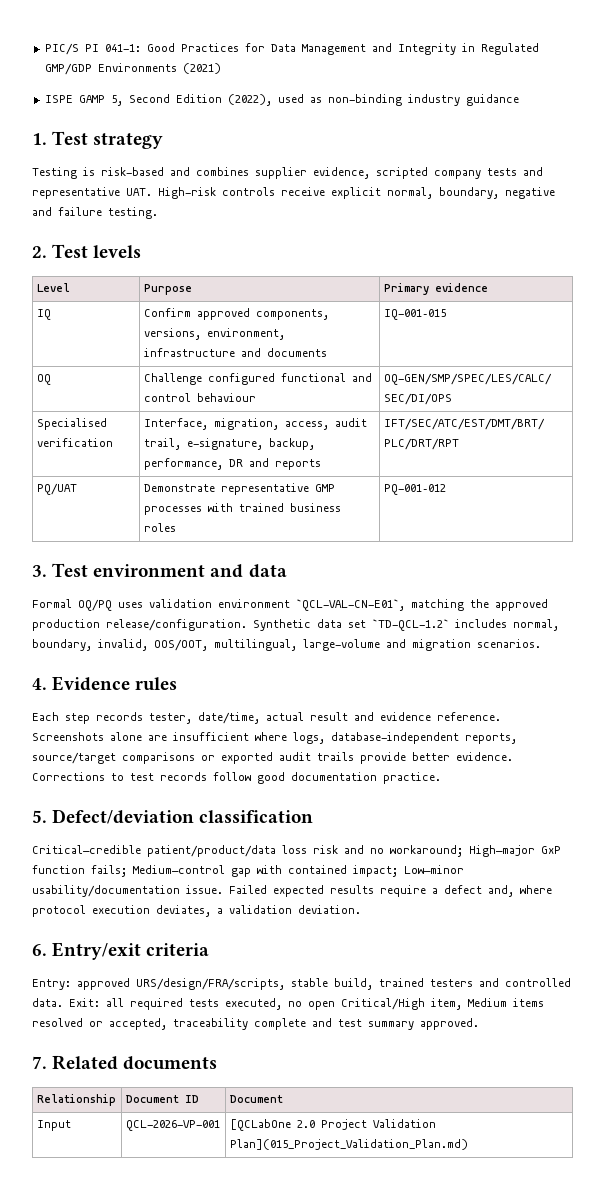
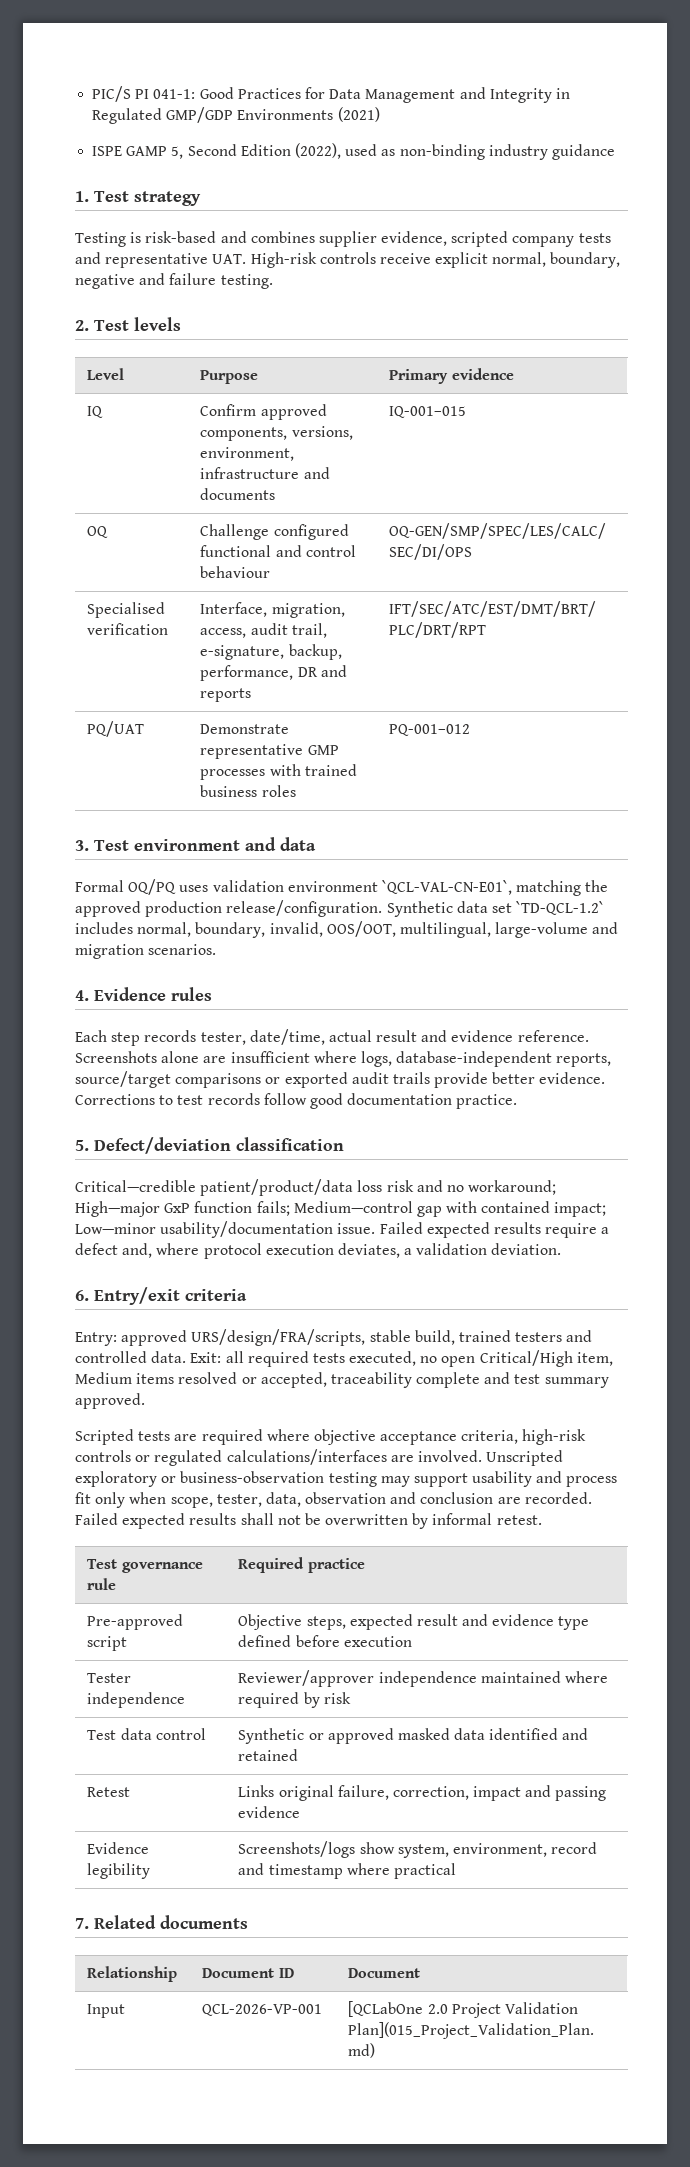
(479, 1024) none -> [75,1429,587,1445] [75,1449,564,1466] [75,1471,618,1487] [75,1492,592,1508] [75,1513,542,1529] [87,1559,203,1573] [87,1578,117,1590] [238,1557,365,1573] [87,1614,184,1630] [87,1636,128,1651] [238,1614,590,1630] [238,1635,412,1647] [87,1673,132,1683] [87,1692,186,1708] [238,1670,608,1687] [238,1692,351,1708] [87,1728,206,1740] [238,1728,589,1744] [238,1749,299,1761] [87,1787,131,1797] [238,1785,607,1801] [238,1806,301,1818] [87,1842,150,1854] [87,1863,151,1879] [238,1841,598,1858] [238,1863,456,1879] // Scripted tests are required where objective acceptance criteria, high-risk controls or regulated calculations/interfaces are involved. Unscripted exploratory or business-observation testing may support usability and process fit only when scope, tester, data, observation and conclusion are recorded. Failed expected results shall not be overwritten by informal retest. // Test governance rule | Required practice // Pre-approved script | Objective steps, expected result and evidence type defined before execution // Tester independence | Reviewer/approver independence maintained where required by risk // Test data control | Synthetic or approved masked data identified and retained // Retest | Links original failure, correction, impact and passing evidence // Evidence legibility | Screenshots/logs show system, environment, record and timestamp where practical

